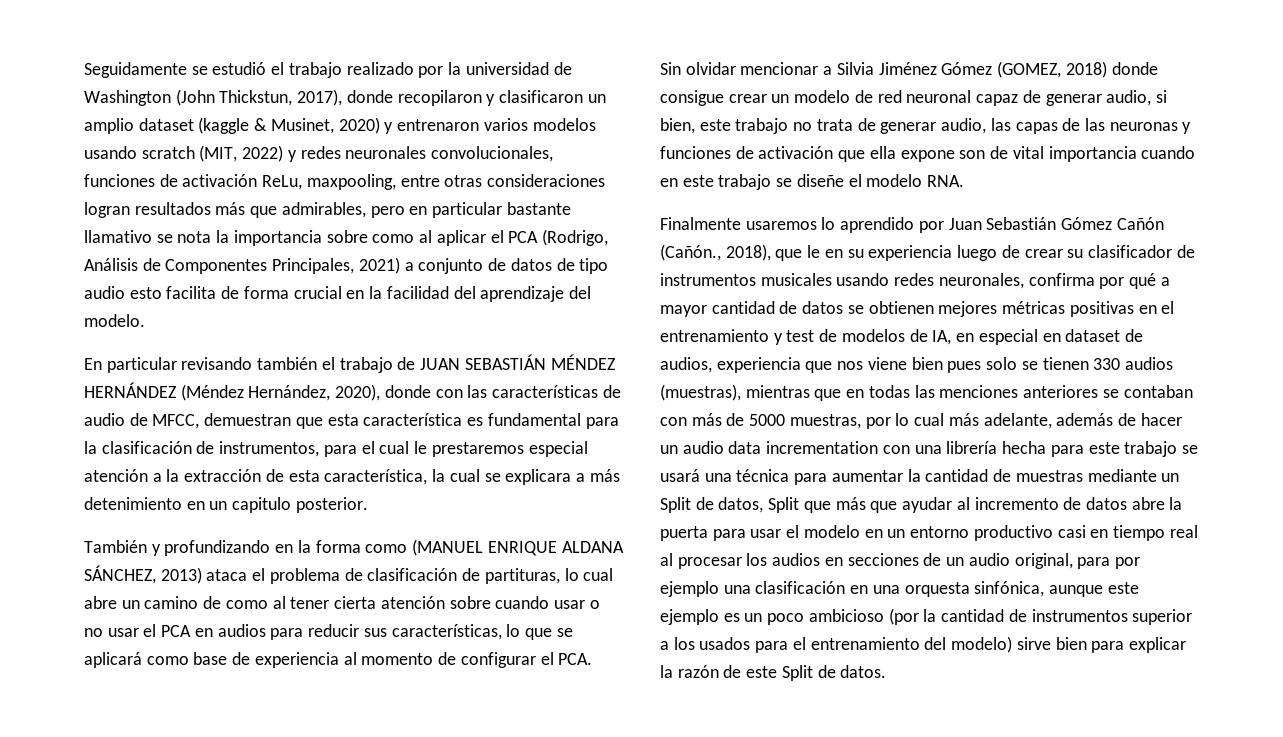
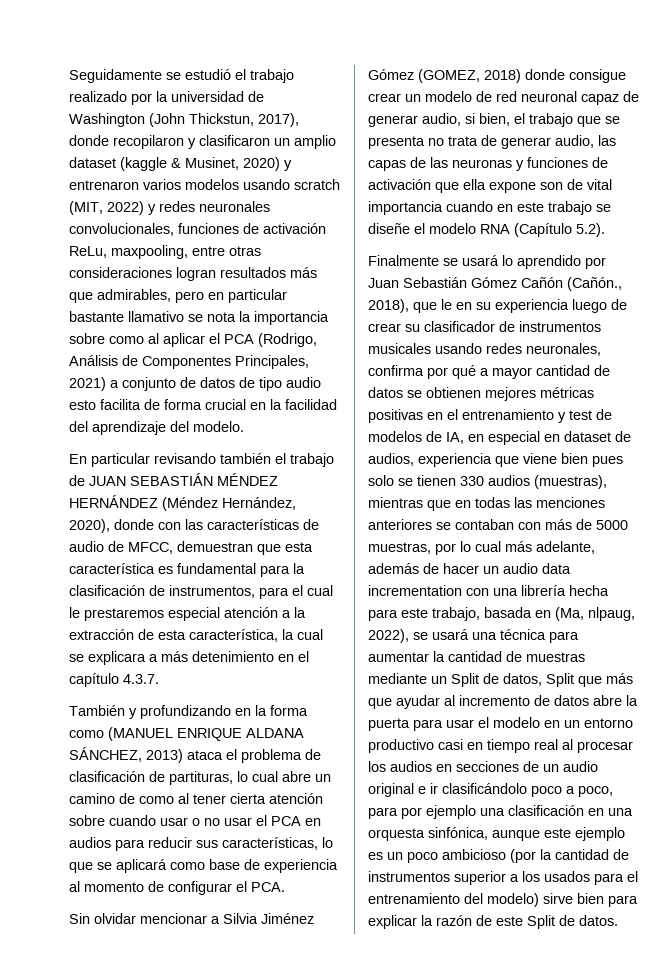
[209,497,368,513] un capitulo posterior. -> [298,651,309,662] [69,673,159,687] el capítulo 4.3.7.
[699,118,789,134] este trabajo -> [514,113,620,127] [368,136,425,149] el trabajo que se presenta
[927,175,965,187] RNA. -> [480,223,605,237] RNA (Capítulo 5.2).
[745,221,817,230] usaremos -> [443,255,499,266] se usará
[837,361,864,370] nos -> (519, 461) none
[1124,441,1178,457] trabajo -> [432,607,635,621] [368,629,409,643] trabajo, basada en (Ma, nlpaug, 2022),
[1014,553,1073,569] original, -> [368,783,613,797] original e ir clasificándolo poco a poco,

